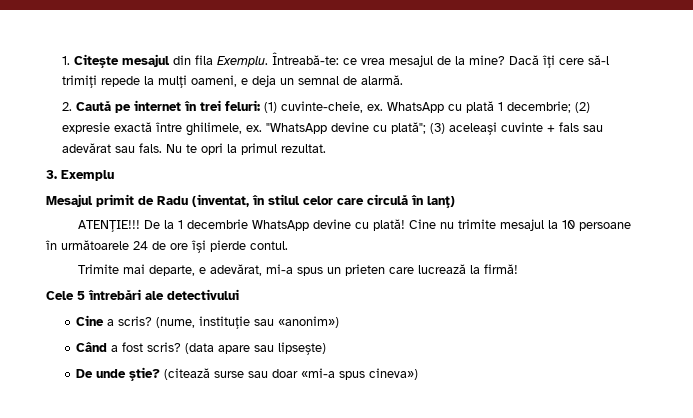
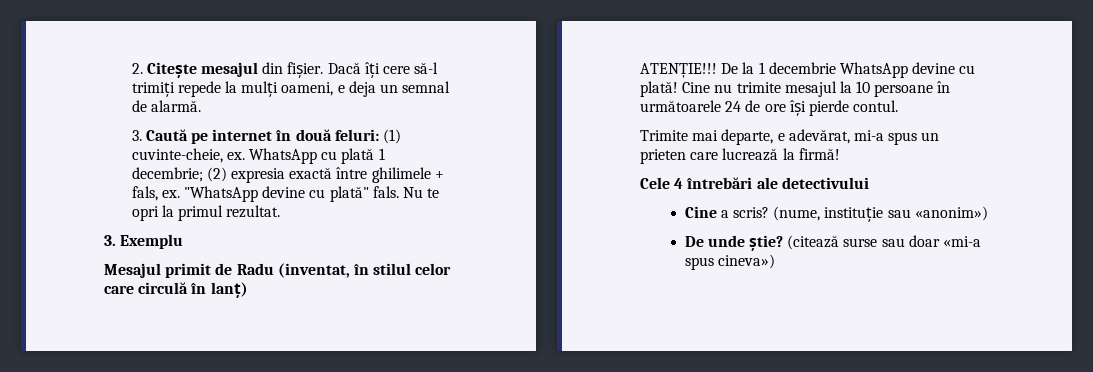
[61,56,70,65] 1. -> [131,63,143,74] 2.
[194,52,505,67] fila Exemplu. Întreabă-te: ce vrea mesajul de la mine? -> [287,62,324,78] fișier.
[61,102,72,111] 2. -> [131,130,142,141] 3.
[199,100,221,111] trei -> [295,129,332,141] două
[61,122,110,134] expresie -> [230,168,285,183] expresia
[185,122,242,136] ghilimele, -> [371,167,444,183] [131,186,158,201] ghilimele + fals,
[390,122,603,135] [61,143,135,153] plată"; (3) aceleași cuvinte + fals sau adevărat sau -> [329,186,369,202] plată"
[77,291,85,300] 5 -> [674,178,684,189] 4
[76,342,327,355] // Când a fost scris? (data apare sau lipsește) -> (988, 213) none

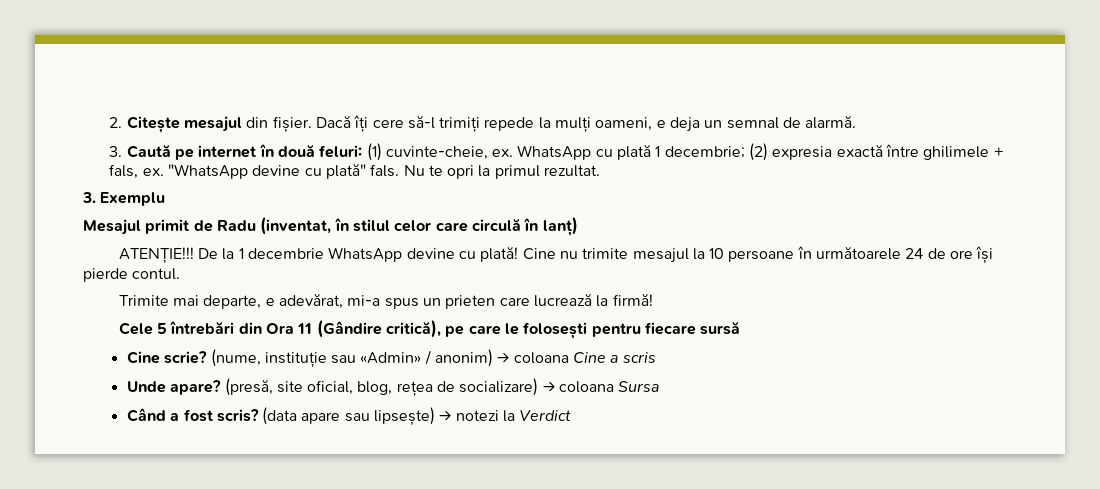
[674,177,869,189] [684,206,770,218] 4 întrebări ale detectivului // Cine a scris? -> [156,320,741,339] [126,351,208,364] 5 întrebări din Ora 11 (Gândire critică), pe care le folosești pentru fiecare sursă // Cine scrie?
[914,206,988,221] [684,235,981,251] [684,254,775,270] «anonim») // De unde știe? (citează surse sau doar «mi-a spus cineva») -> [360,349,656,367] [126,378,660,397] [126,407,572,426] «Admin» / anonim) → coloana Cine a scris // Unde apare? (presă, site oficial, blog, rețea de socializare) → coloana Sursa // Când a fost scris? (data apare sau lipsește) → notezi la Verdict

